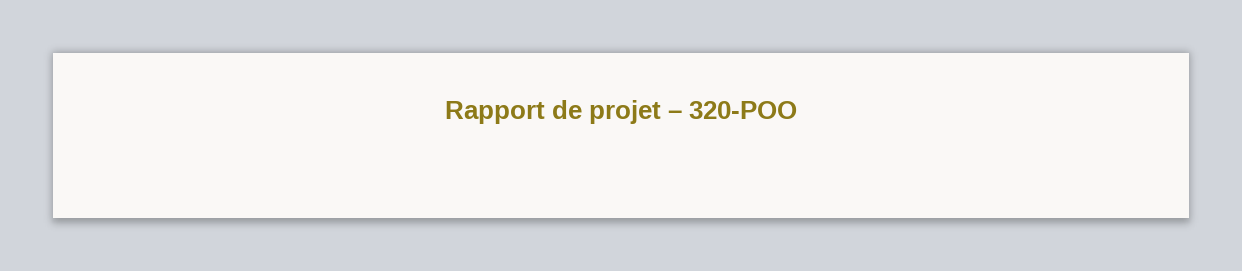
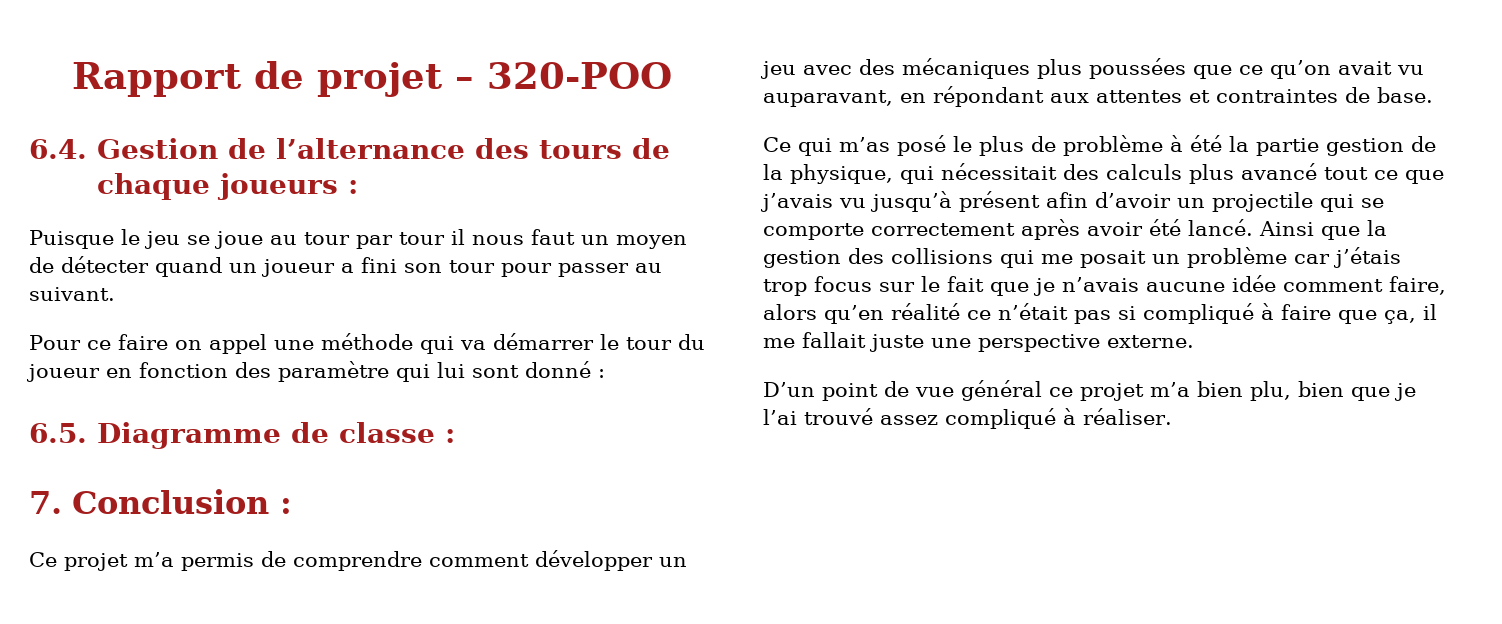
(798, 110) none -> [29,138,671,159] [97,173,359,200] [29,229,687,249] [29,256,662,277] [29,287,115,301] [29,333,705,354] [26,361,605,382] [29,422,456,449] [29,489,293,514] [29,550,687,571] [760,58,1424,79] [763,86,1433,107] [763,135,1436,156] [763,163,1444,184] [760,191,1384,212] [763,219,1387,240] [763,247,1401,268] [763,275,1446,296] [763,303,1437,324] [763,332,1194,352] [763,380,1416,401] [763,408,1172,429] // 6.4. Gestion de l’alternance des tours de chaque joueurs : // Puisque le jeu se joue au tour par tour il nous faut un moyen de détecter quand un joueur a fini son tour pour passer au suivant. // Pour ce faire on appel une méthode qui va démarrer le tour du joueur en fonction des paramètre qui lui sont donné : // 6.5. Diagramme de classe : // 7. Conclusion : // Ce projet m’a permis de comprendre comment développer un jeu avec des mécaniques plus poussées que ce qu’on avait vu auparavant, en répondant aux attentes et contraintes de base. // Ce qui m’as posé le plus de problème à été la partie gestion de la physique, qui nécessitait des calculs plus avancé tout ce que j’avais vu jusqu’à présent afin d’avoir un projectile qui se comporte correctement après avoir été lancé. Ainsi que la gestion des collisions qui me posait un problème car j’étais trop focus sur le fait que je n’avais aucune idée comment faire, alors qu’en réalité ce n’était pas si compliqué à faire que ça, il me fallait juste une perspective externe. // D’un point de vue général ce projet m’a bien plu, bien que je l’ai trouvé assez compliqué à réaliser.

